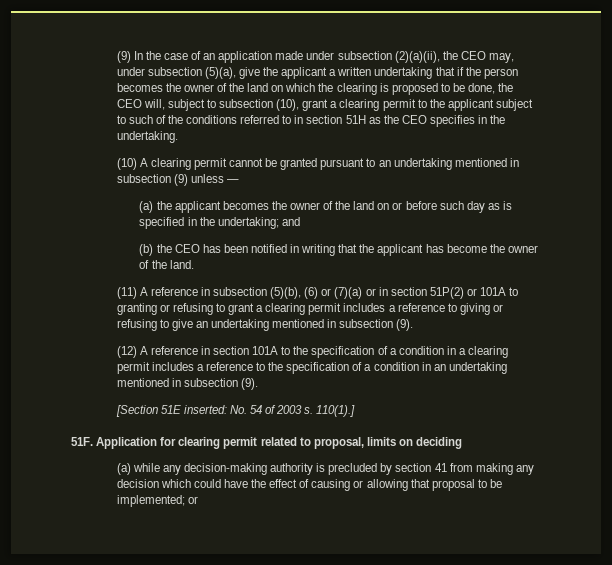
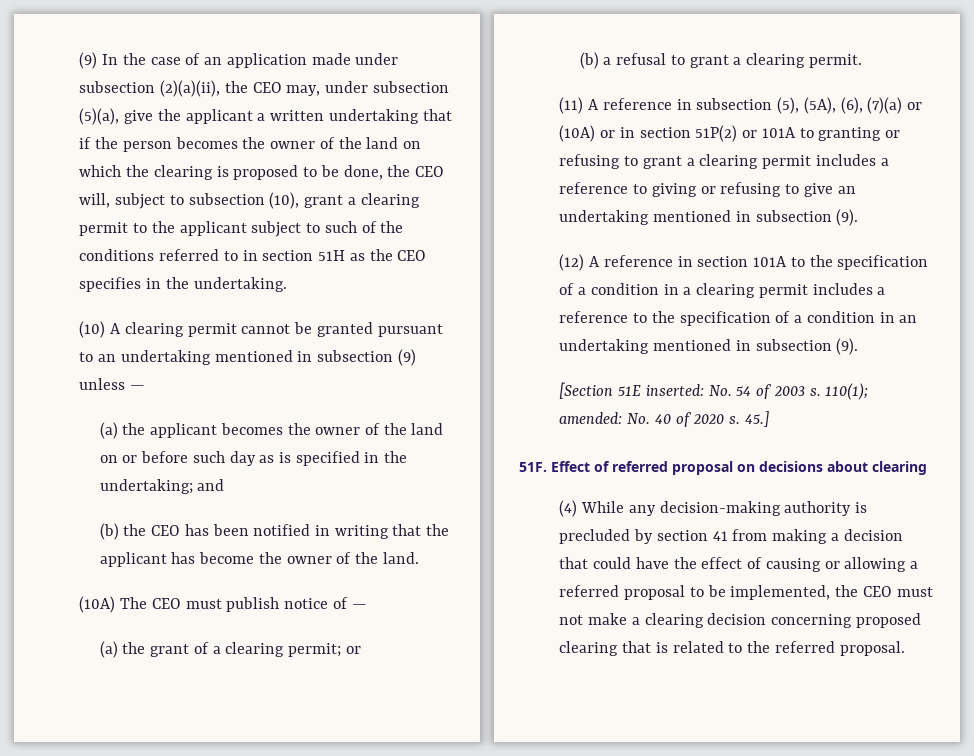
(194, 264) none -> [79,596,367,613] [99,641,361,658] [579,52,862,69] // (10A) The CEO must publish notice of — // (a) the grant of a clearing permit; or // (b) a refusal to grant a clearing permit.
[270,287,363,299] (5)(b), (6) or (7)(a) -> [777,97,922,114] [559,125,596,142] (5), (5A), (6), (7)(a) or (10A)
[316,405,356,417] [71,437,463,449] [116,463,160,475] 110(1).] // 51F. Application for clearing permit related to proposal, limits on deciding // (a) while -> [825,383,869,400] [559,411,769,427] [519,461,927,475] [559,500,625,517] 110(1); amended: No. 40 of 2020 s. 45.] // 51F. Effect of referred proposal on decisions about clearing // (4) While
[515,465,534,475] [116,479,191,488] any decision which -> [830,529,903,541] [559,557,589,569] a decision that
[410,479,430,488] that -> [909,561,918,569] [559,585,620,597] a referred
[116,495,198,507] implemented; or -> [730,585,933,600] [559,613,921,628] [559,641,905,656] implemented, the CEO must not make a clearing decision concerning proposed clearing that is related to the referred proposal.

